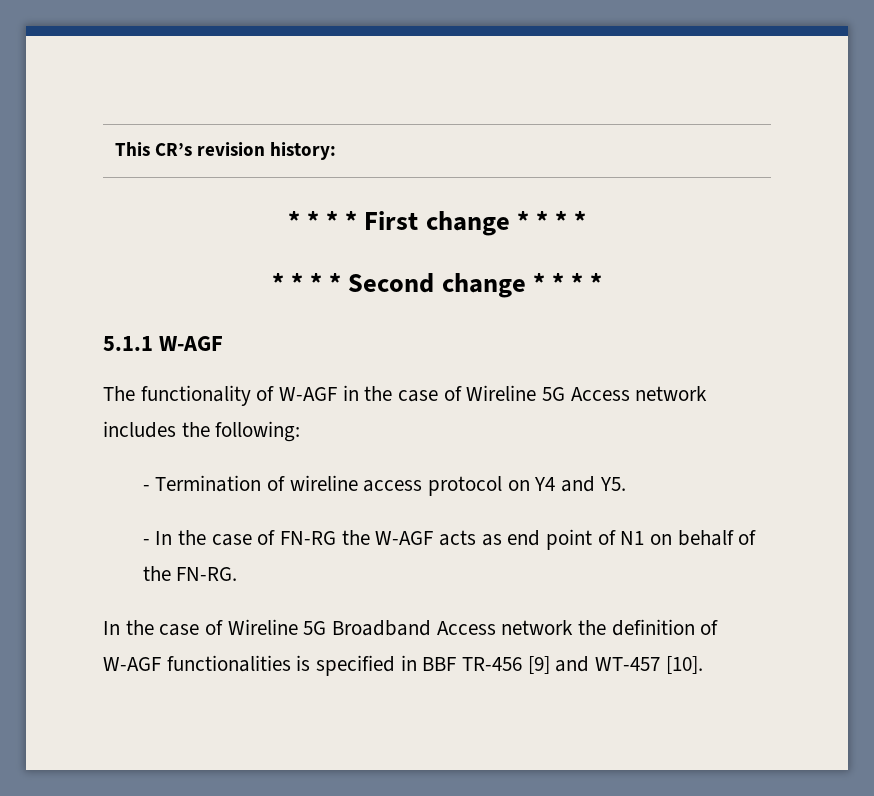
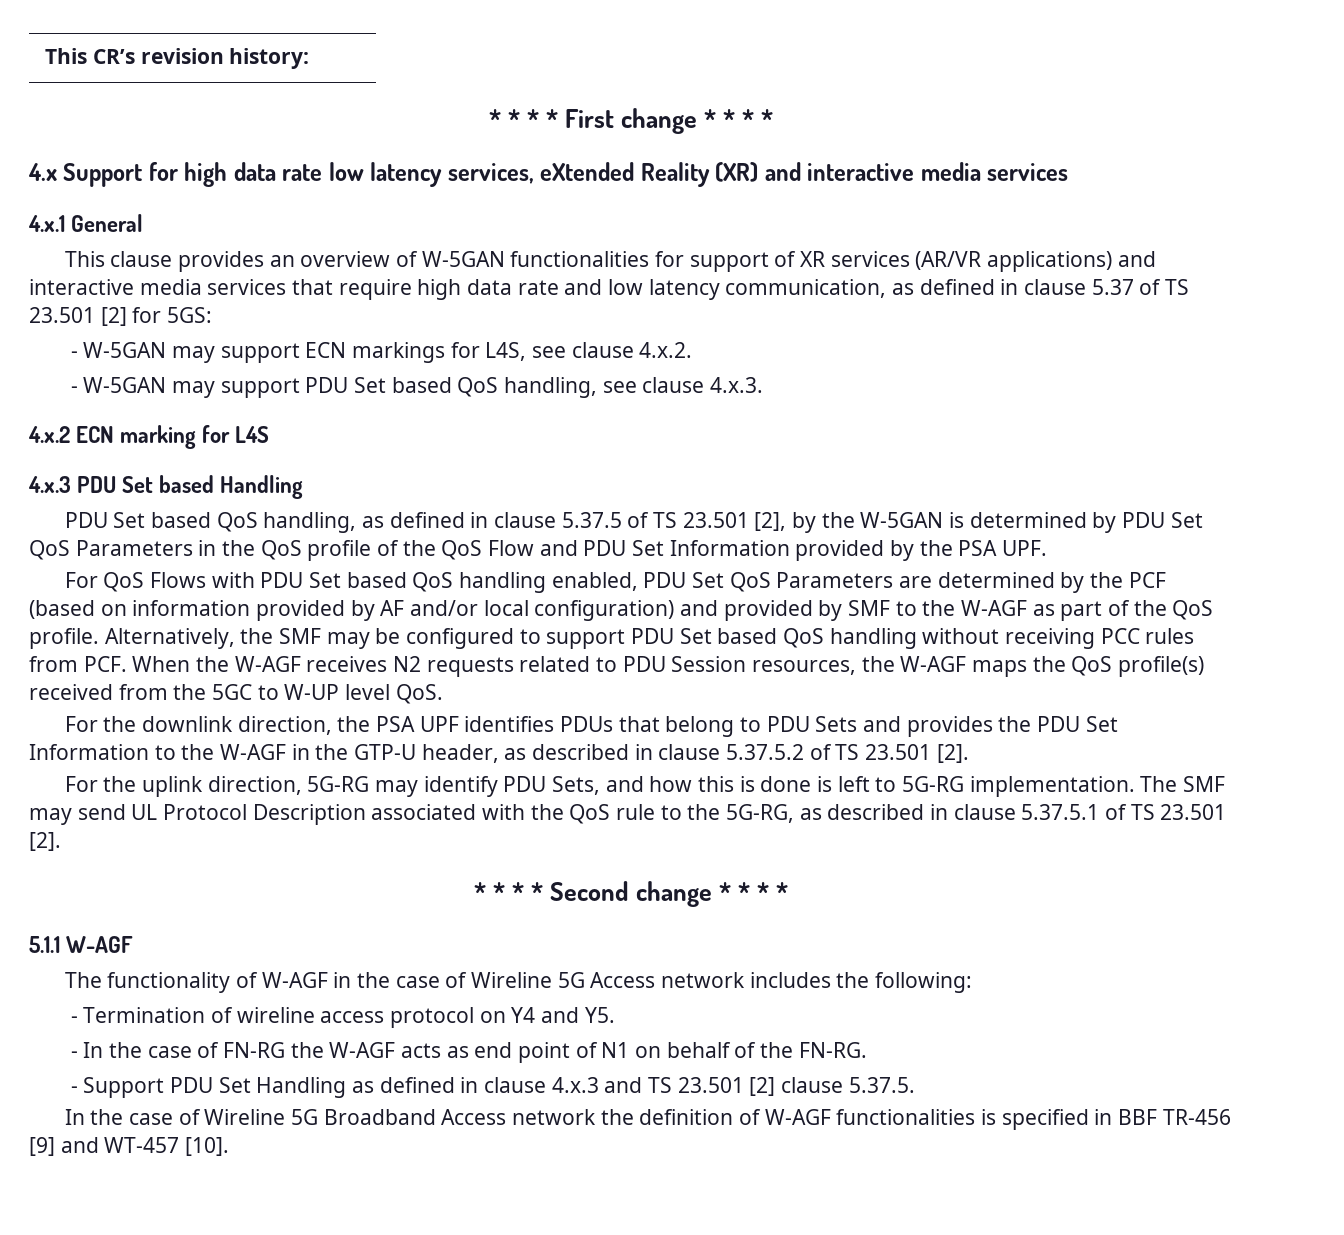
(587, 220) none -> [28,162,1069,187] [28,214,144,232] [64,251,1156,272] [29,279,1190,300] [29,307,213,326] [70,342,693,363] [70,377,764,398] [28,425,270,449] [28,475,304,499] [64,512,1203,533] [29,540,1048,561] [64,572,1166,593] [29,600,1214,621] [29,628,1195,649] [29,656,1205,677] [29,684,443,704] [64,716,1118,737] [29,744,969,763] [64,776,1226,797] [29,804,1227,825] [29,832,61,851] // 4.x Support for high data rate low latency services, eXtended Reality (XR) and interactive media services // 4.x.1 General // This clause provides an overview of W-5GAN functionalities for support of XR services (AR/VR applications) and interactive media services that require high data rate and low latency communication, as defined in clause 5.37 of TS 23.501 [2] for 5GS: // - W-5GAN may support ECN markings for L4S, see clause 4.x.2. // - W-5GAN may support PDU Set based QoS handling, see clause 4.x.3. // 4.x.2 ECN marking for L4S // 4.x.3 PDU Set based Handling // PDU Set based QoS handling, as defined in clause 5.37.5 of TS 23.501 [2], by the W-5GAN is determined by PDU Set QoS Parameters in the QoS profile of the QoS Flow and PDU Set Information provided by the PSA UPF. // For QoS Flows with PDU Set based QoS handling enabled, PDU Set QoS Parameters are determined by the PCF (based on information provided by AF and/or local configuration) and provided by SMF to the W-AGF as part of the QoS profile. Alternatively, the SMF may be configured to support PDU Set based QoS handling without receiving PCC rules from PCF. When the W-AGF receives N2 requests related to PDU Session resources, the W-AGF maps the QoS profile(s) received from the 5GC to W-UP level QoS. // For the downlink direction, the PSA UPF identifies PDUs that belong to PDU Sets and provides the PDU Set Information to the W-AGF in the GTP-U header, as described in clause 5.37.5.2 of TS 23.501 [2]. // For the uplink direction, 5G-RG may identify PDU Sets, and how this is done is left to 5G-RG implementation. The SMF may send UL Protocol Description associated with the QoS rule to the 5G-RG, as described in clause 5.37.5.1 of TS 23.501 [2].
(238, 574) none -> [70,1077,915,1098] // - Support PDU Set Handling as defined in clause 4.x.3 and TS 23.501 [2] clause 5.37.5.

